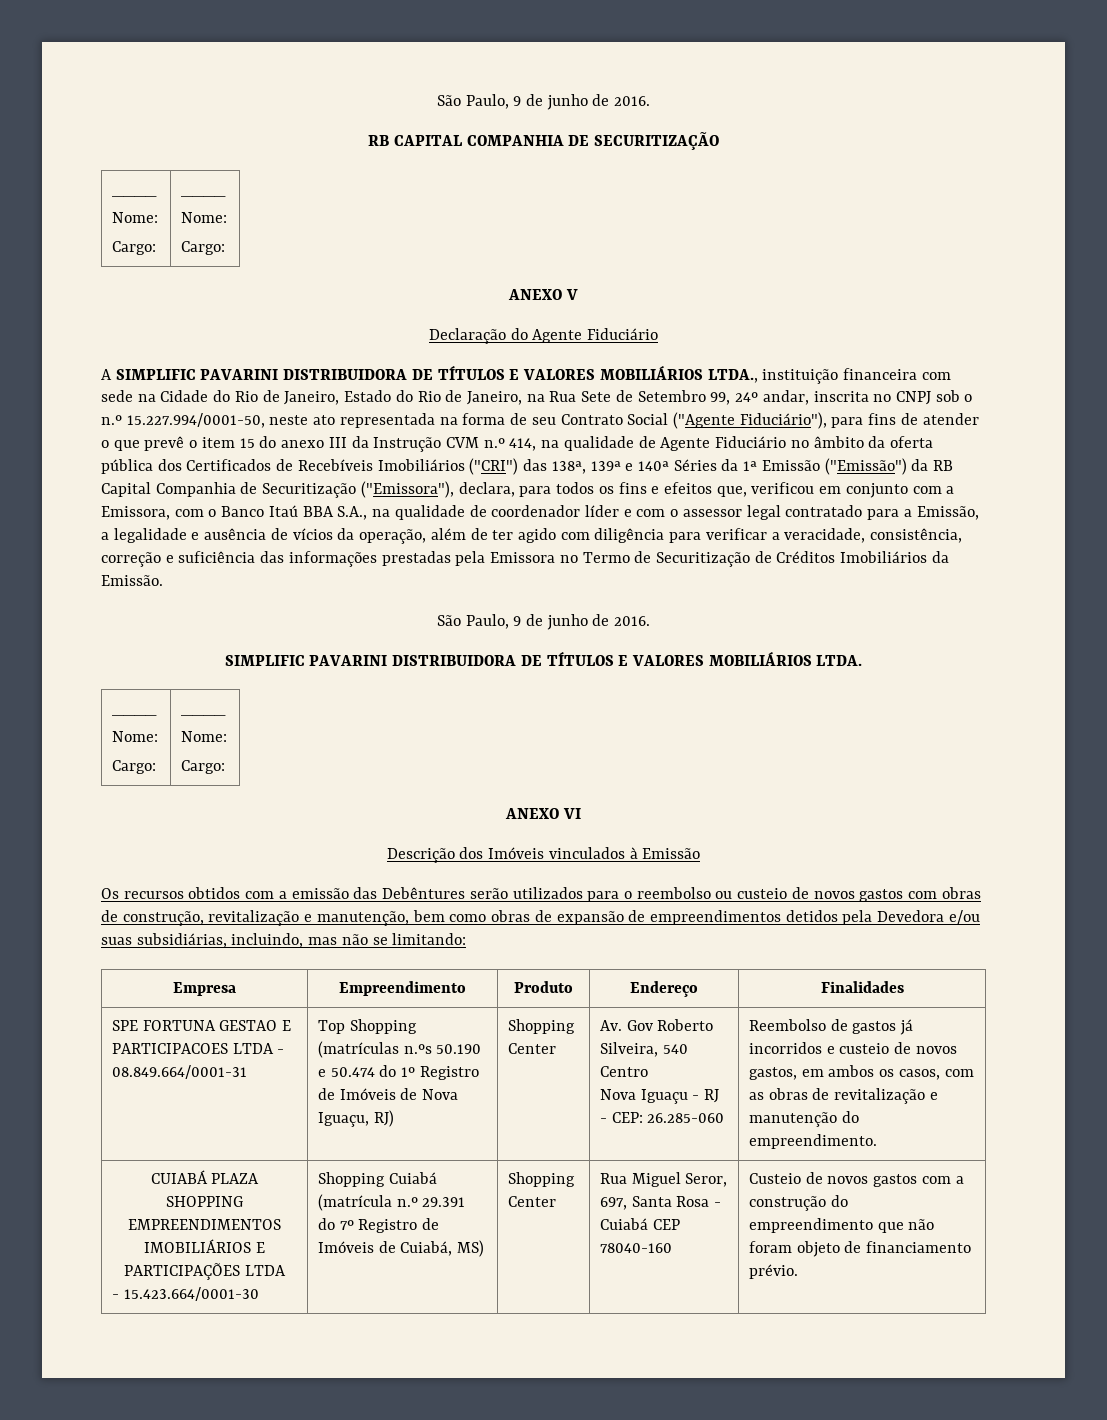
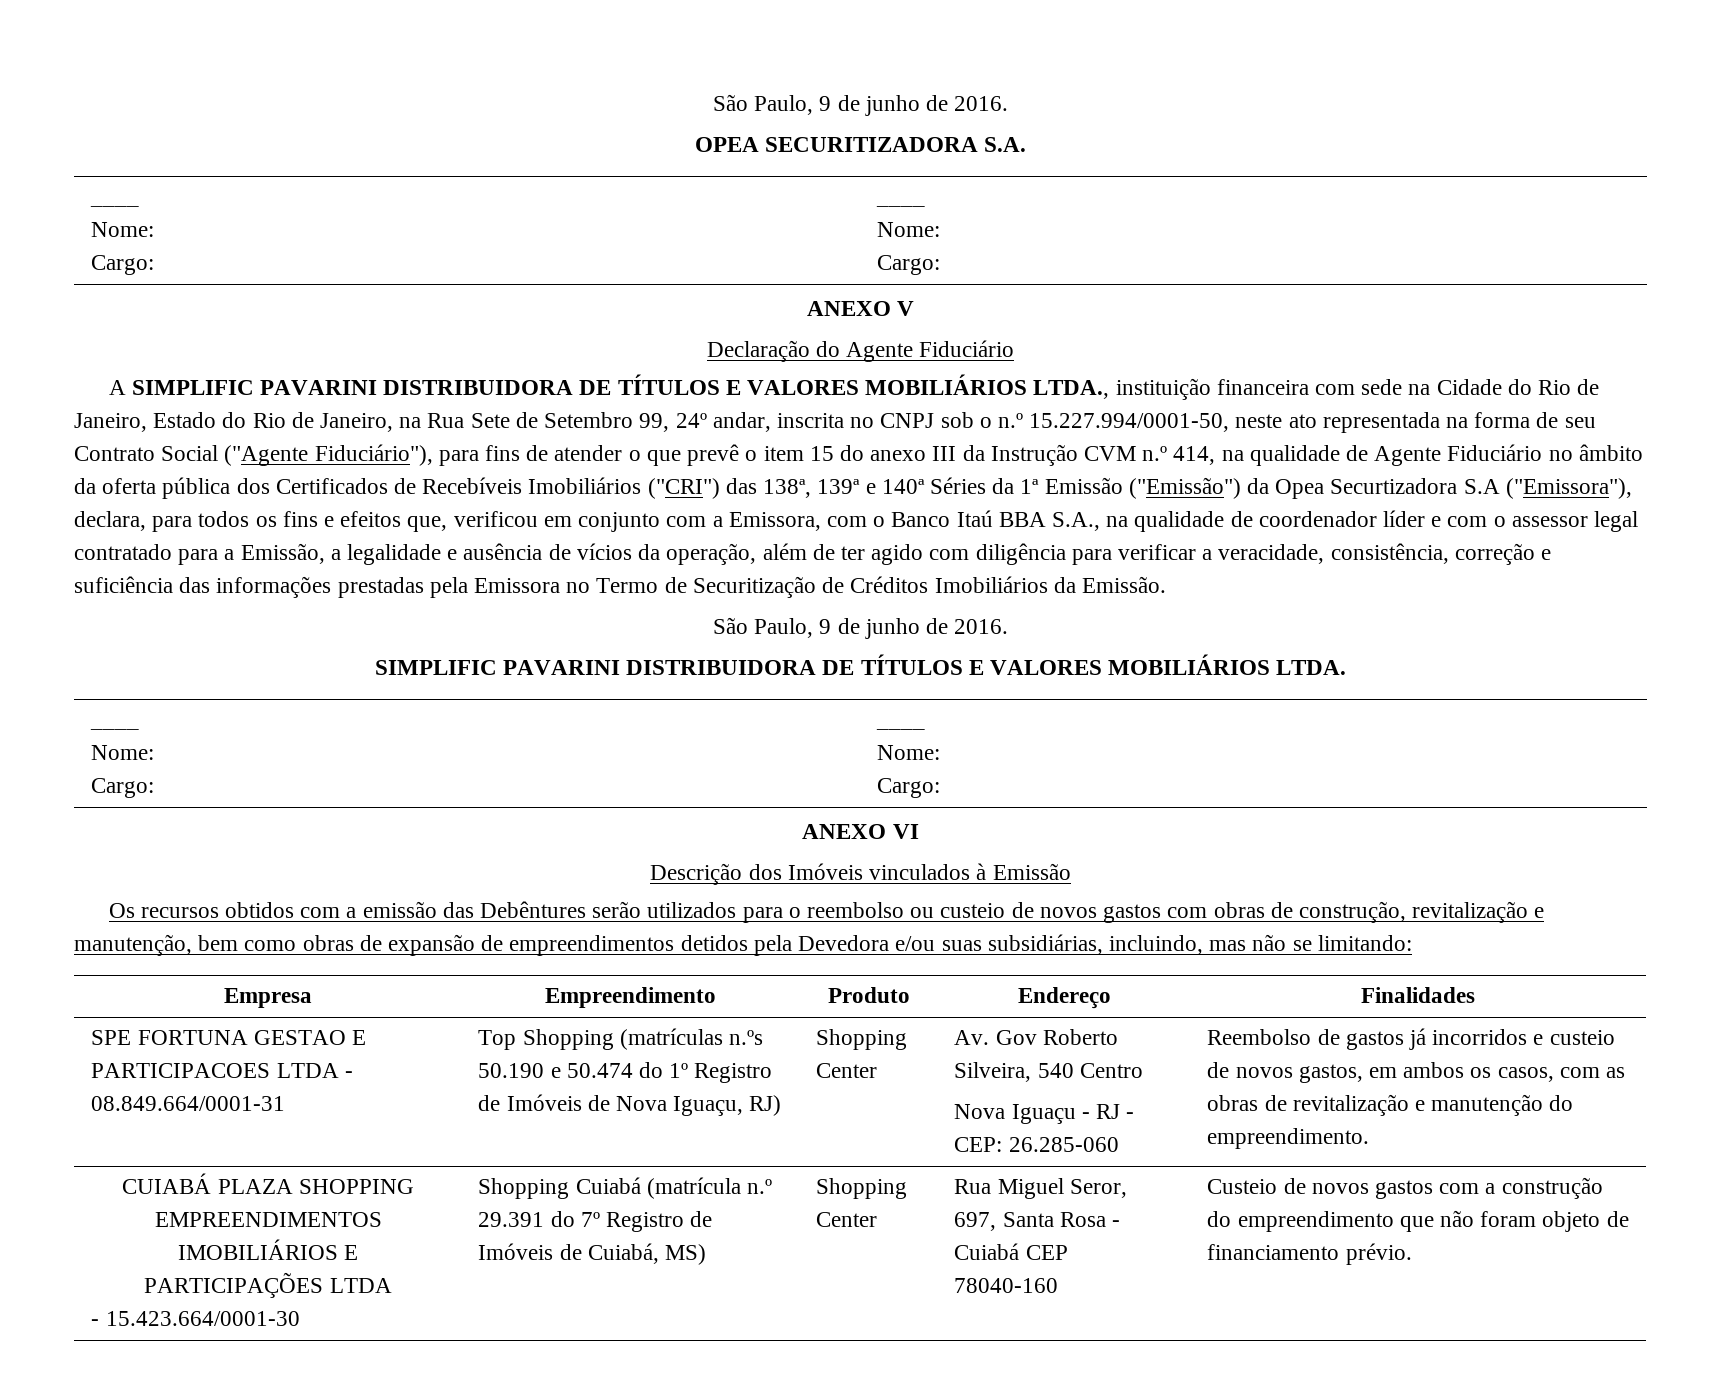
[436,94,651,110] [368,132,719,150] São Paulo, 9 de junho de 2016. // RB CAPITAL COMPANHIA DE SECURITIZAÇÃO -> [712,94,1009,116] [694,137,1027,152] São Paulo, 9 de junho de 2016. // OPEA SECURITIZADORA S.A.
[933,460,954,471] [101,482,357,498] RB Capital Companhia de Securitização -> [1275,478,1500,499] Opea Securtizadora S.A

